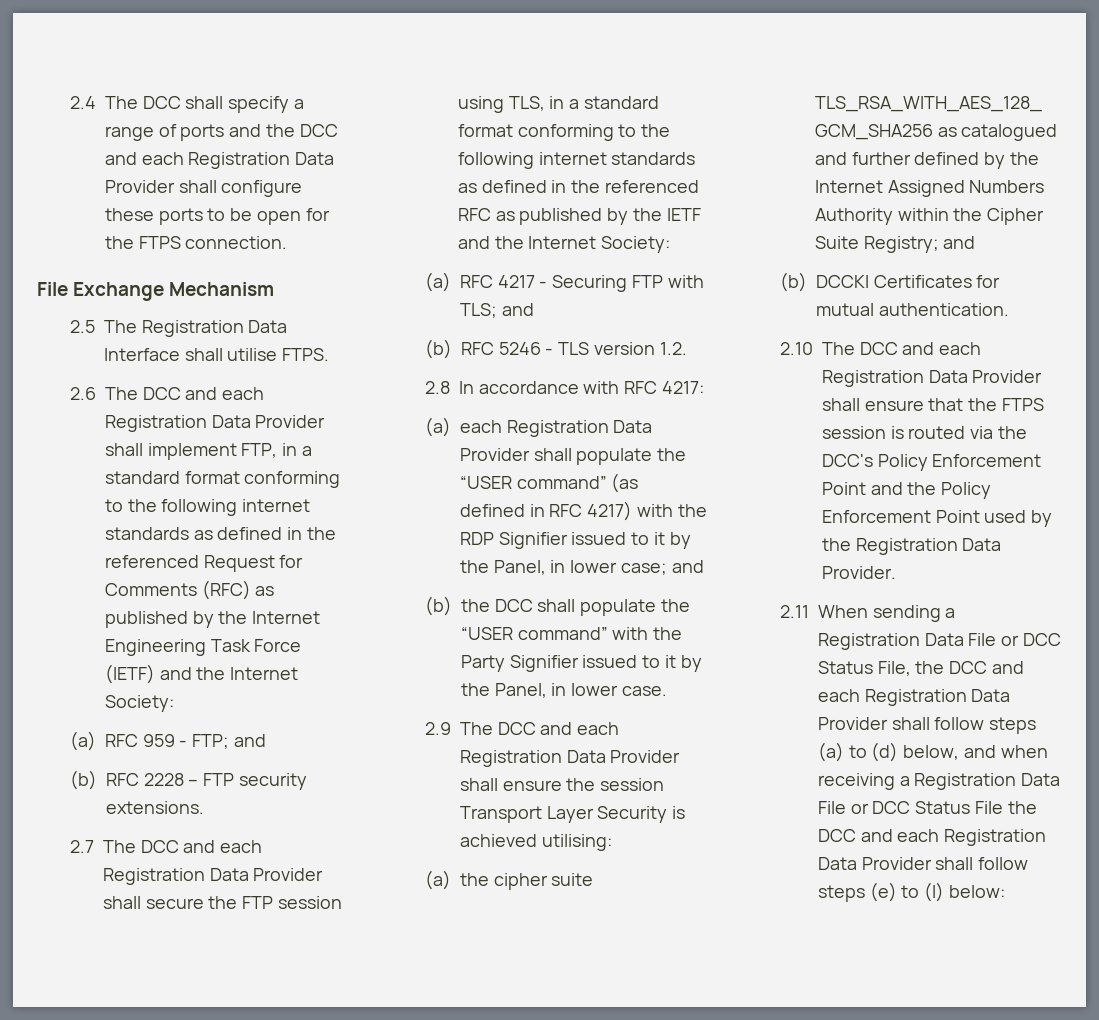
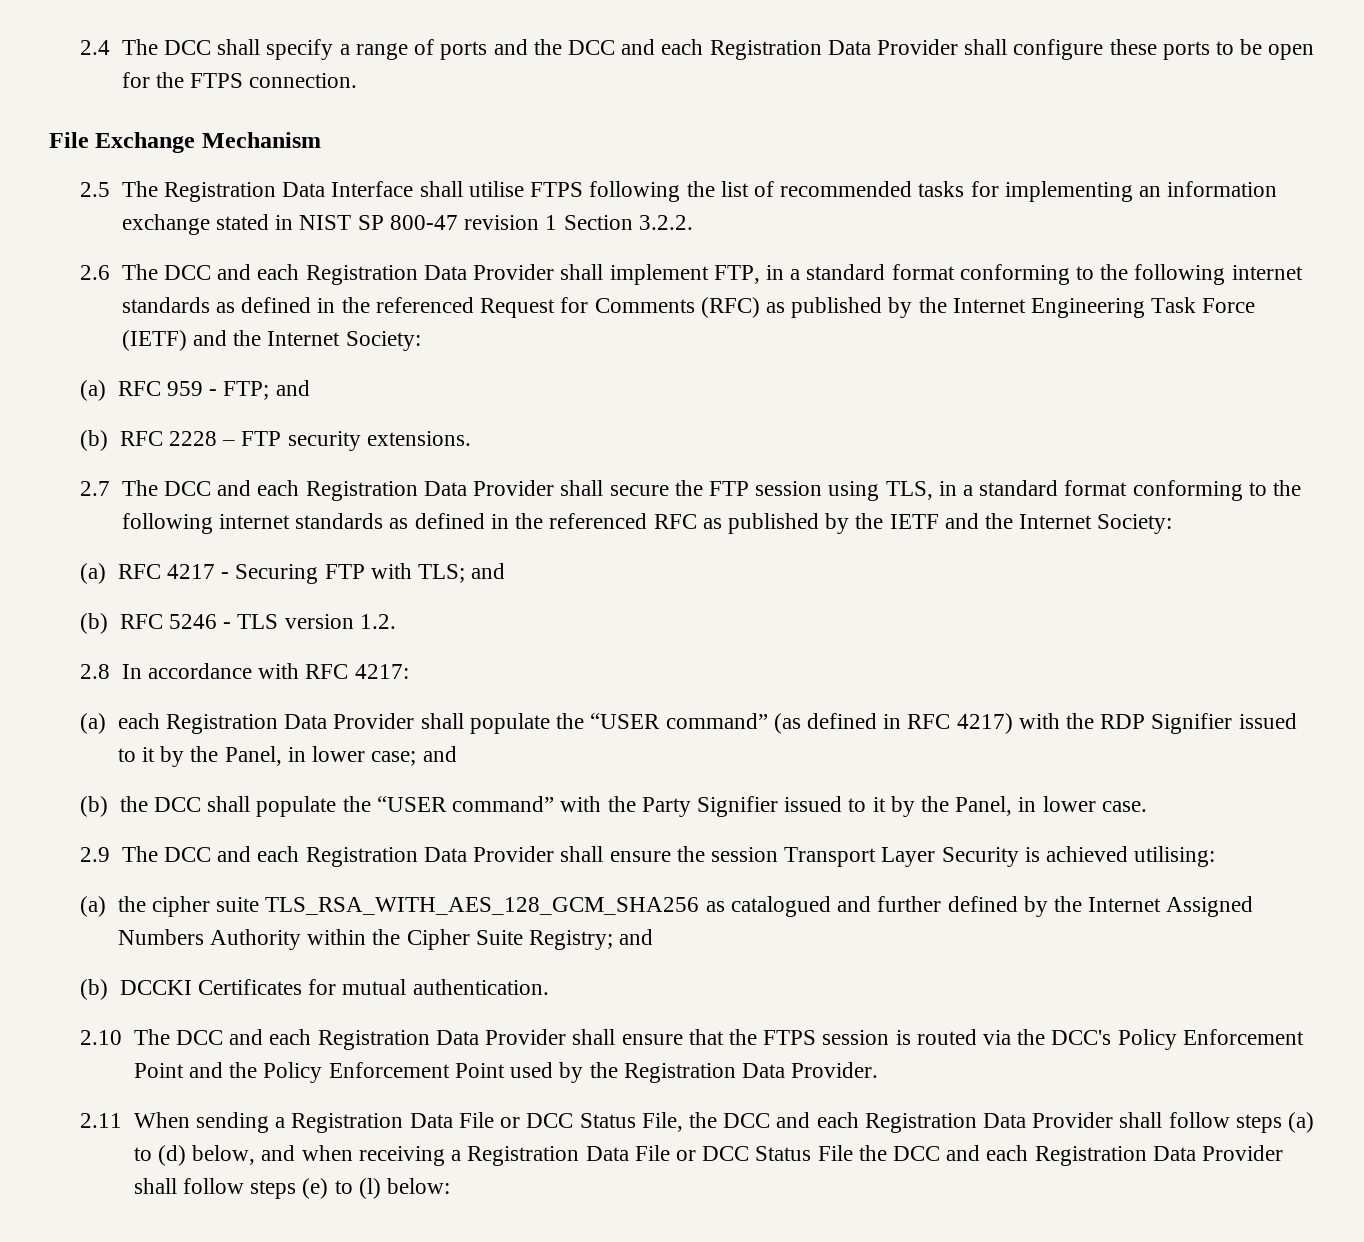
[282,348,330,361] FTPS. -> [530,181,1278,202] [121,214,693,235] FTPS following the list of recommended tasks for implementing an information exchange stated in NIST SP 800-47 revision 1 Section 3.2.2.

